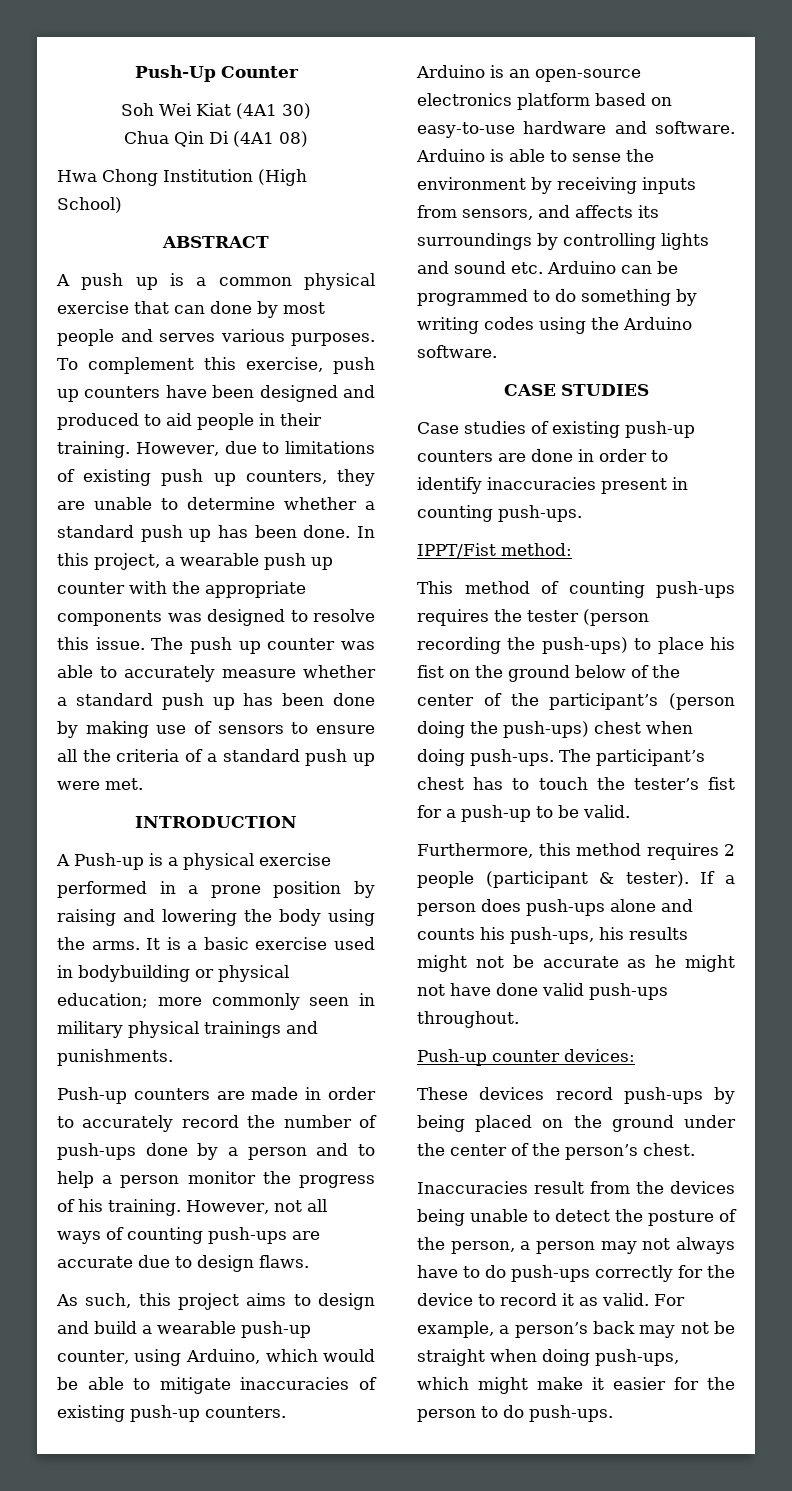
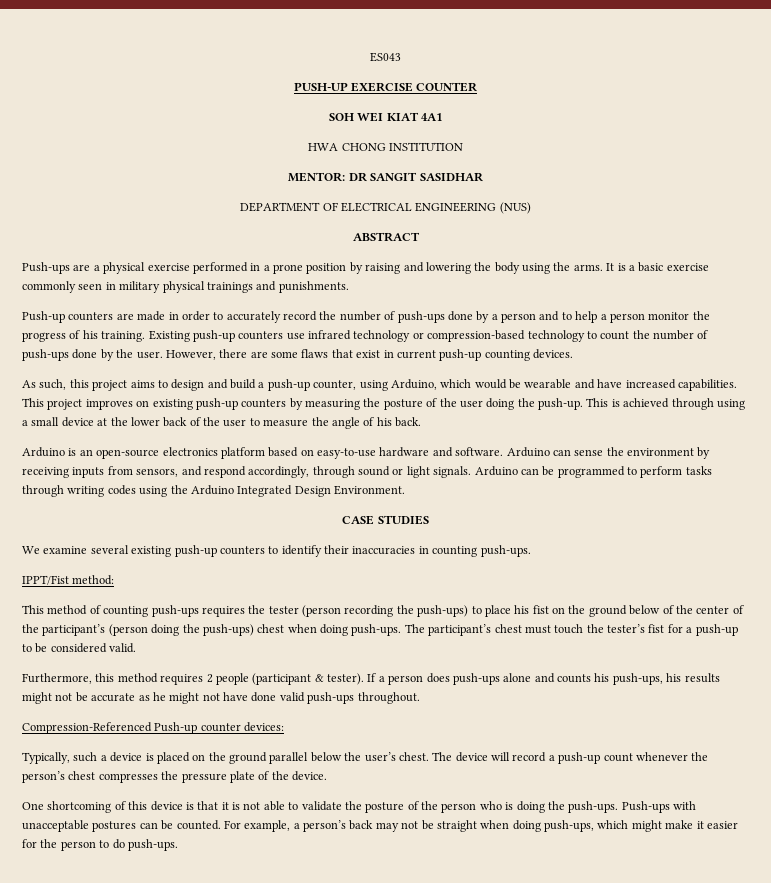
[134,65,299,82] [121,103,311,119] [124,131,308,147] [57,169,307,186] [57,197,122,213] [162,236,269,248] [56,273,375,290] [57,301,325,318] [57,329,375,346] [57,357,375,374] [57,385,375,402] [57,413,322,430] [57,441,375,458] [57,469,375,486] [57,497,375,510] [57,525,375,542] [57,553,333,570] [57,581,306,598] [57,609,375,626] [57,637,375,654] [57,665,376,682] [57,693,376,710] [57,721,375,738] [57,749,376,766] [57,778,143,790] [135,816,297,828] [56,853,163,870] Push-Up Counter // Soh Wei Kiat (4A1 30) // Chua Qin Di (4A1 08) // Hwa Chong Institution (High School) // ABSTRACT // A push up is a common physical exercise that can done by most people and serves various purposes. To complement this exercise, push up counters have been designed and produced to aid people in their training. However, due to limitations of existing push up counters, they are unable to determine whether a standard push up has been done. In this project, a wearable push up counter with the appropriate components was designed to resolve this issue. The push up counter was able to accurately measure whether a standard push up has been done by making use of sensors to ensure all the criteria of a standard push up were met. // INTRODUCTION // A Push-up is -> [370,52,401,62] [293,82,478,92] [328,112,443,122] [308,142,463,151] [288,172,483,182] [240,202,531,214] [352,232,420,242] [22,262,91,274] ES043 // PUSH-UP EXERCISE COUNTER // SOH WEI KIAT 4A1 // HWA CHONG INSTITUTION // MENTOR: DR SANGIT SASIDHAR // DEPARTMENT OF ELECTRICAL ENGINEERING (NUS) // ABSTRACT // Push-ups are
[334,937,375,950] [57,965,289,982] [57,993,202,1008] used in bodybuilding or physical education; more -> (709, 267) none
[186,1199,327,1214] [57,1227,320,1244] [57,1255,309,1272] However, not all ways of counting push-ups are accurate due to design flaws. -> [148,330,709,342] [22,349,573,361] Existing push-up counters use infrared technology or compression-based technology to count the number of push-ups done by the user. However, there are some flaws that exist in current push-up counting devices.
[157,1321,236,1334] wearable -> (265, 385) none
[87,1377,377,1394] [57,1405,286,1422] able to mitigate inaccuracies of existing push-up counters. -> [524,379,737,391] [22,398,745,410] [22,417,421,429] wearable and have increased capabilities. This project improves on existing push-up counters by measuring the posture of the user doing the push-up. This is achieved through using a small device at the lower back of the user to measure the angle of his back.
[490,149,567,162] is able to -> [552,449,571,456] can
[575,205,659,218] [417,233,709,250] [417,261,543,274] affects its surroundings by controlling lights and sound etc. -> [203,466,472,478] respond accordingly, through sound or light signals.
[555,289,697,306] do something by -> [640,466,712,478] [22,485,64,497] perform tasks through
[417,345,497,358] software. -> [237,485,405,497] Integrated Design Environment.
[417,421,695,438] [417,449,668,462] [417,477,667,494] Case studies of existing push-up counters are done in order to identify inaccuracies present -> [22,545,416,557] We examine several existing push-up counters to identify their inaccuracies
[473,777,530,790] has to -> [524,625,551,634] must
(579, 811) none -> [50,643,107,653] considered
(519, 1019) none -> [22,722,152,734] Compression-Referenced
[417,1087,735,1104] [417,1115,736,1132] [417,1143,695,1160] [417,1181,735,1194] [417,1209,737,1226] [417,1237,735,1254] [417,1265,735,1282] [417,1293,649,1306] These devices record push-ups by being placed on the ground under the center of the person’s chest. // Inaccuracies result from the devices being unable to detect the posture of the person, a person may not always have to do push-ups correctly for the device to record it as valid. -> [22,752,709,764] [22,771,327,783] [22,801,696,813] [22,820,221,832] Typically, such a device is placed on the ground parallel below the user’s chest. The device will record a push-up count whenever the person’s chest compresses the pressure plate of the device. // One shortcoming of this device is that it is not able to validate the posture of the person who is doing the push-ups. Push-ups with unacceptable postures can be counted.

